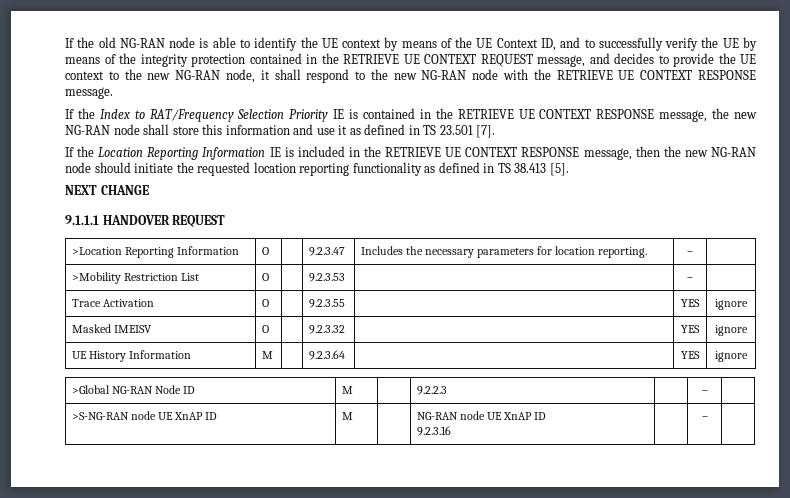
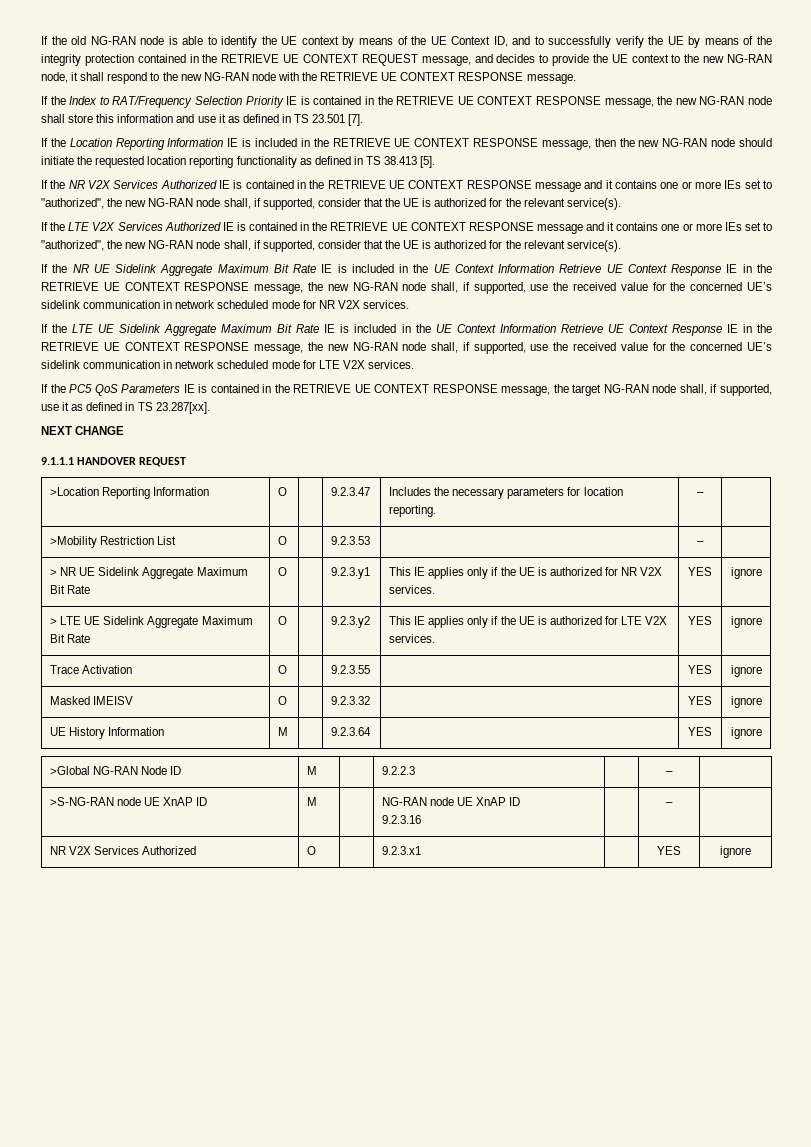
(569, 169) none -> [41,180,773,192] [41,198,621,210] [41,222,772,234] [41,240,621,252] [41,264,772,276] [41,282,772,294] [41,300,409,309] [41,324,772,336] [41,342,772,354] [41,360,414,369] [41,384,772,396] [41,402,210,414] // If the NR V2X Services Authorized IE is contained in the RETRIEVE UE CONTEXT RESPONSE message and it contains one or more IEs set to "authorized", the new NG-RAN node shall, if supported, consider that the UE is authorized for the relevant service(s). // If the LTE V2X Services Authorized IE is contained in the RETRIEVE UE CONTEXT RESPONSE message and it contains one or more IEs set to "authorized", the new NG-RAN node shall, if supported, consider that the UE is authorized for the relevant service(s). // If the NR UE Sidelink Aggregate Maximum Bit Rate IE is included in the UE Context Information Retrieve UE Context Response IE in the RETRIEVE UE CONTEXT RESPONSE message, the new NG-RAN node shall, if supported, use the received value for the concerned UE’s sidelink communication in network scheduled mode for NR V2X services. // If the LTE UE Sidelink Aggregate Maximum Bit Rate IE is included in the UE Context Information Retrieve UE Context Response IE in the RETRIEVE UE CONTEXT RESPONSE message, the new NG-RAN node shall, if supported, use the received value for the concerned UE’s sidelink communication in network scheduled mode for LTE V2X services. // If the PC5 QoS Parameters IE is contained in the RETRIEVE UE CONTEXT RESPONSE message, the target NG-RAN node shall, if supported, use it as defined in TS 23.287[xx].
(693, 279) none -> [49,567,248,579] [49,585,91,594] [277,567,287,576] [330,567,370,579] [388,567,663,579] [388,585,435,594] [688,567,712,576] [730,567,762,579] [49,616,253,628] [49,634,91,643] [277,616,287,625] [330,616,370,628] [388,616,668,628] [388,634,435,643] [688,616,712,625] [730,616,762,628] // > NR UE Sidelink Aggregate Maximum Bit Rate | O | | 9.2.3.y1 | This IE applies only if the UE is authorized for NR V2X services. | YES | ignore // > LTE UE Sidelink Aggregate Maximum Bit Rate | O | | 9.2.3.y2 | This IE applies only if the UE is authorized for LTE V2X services. | YES | ignore
(708, 418) none -> [49,846,197,855] [306,846,316,855] [381,846,421,855] [657,846,681,855] [720,846,751,858] // NR V2X Services Authorized | O | | 9.2.3.x1 | | YES | ignore

